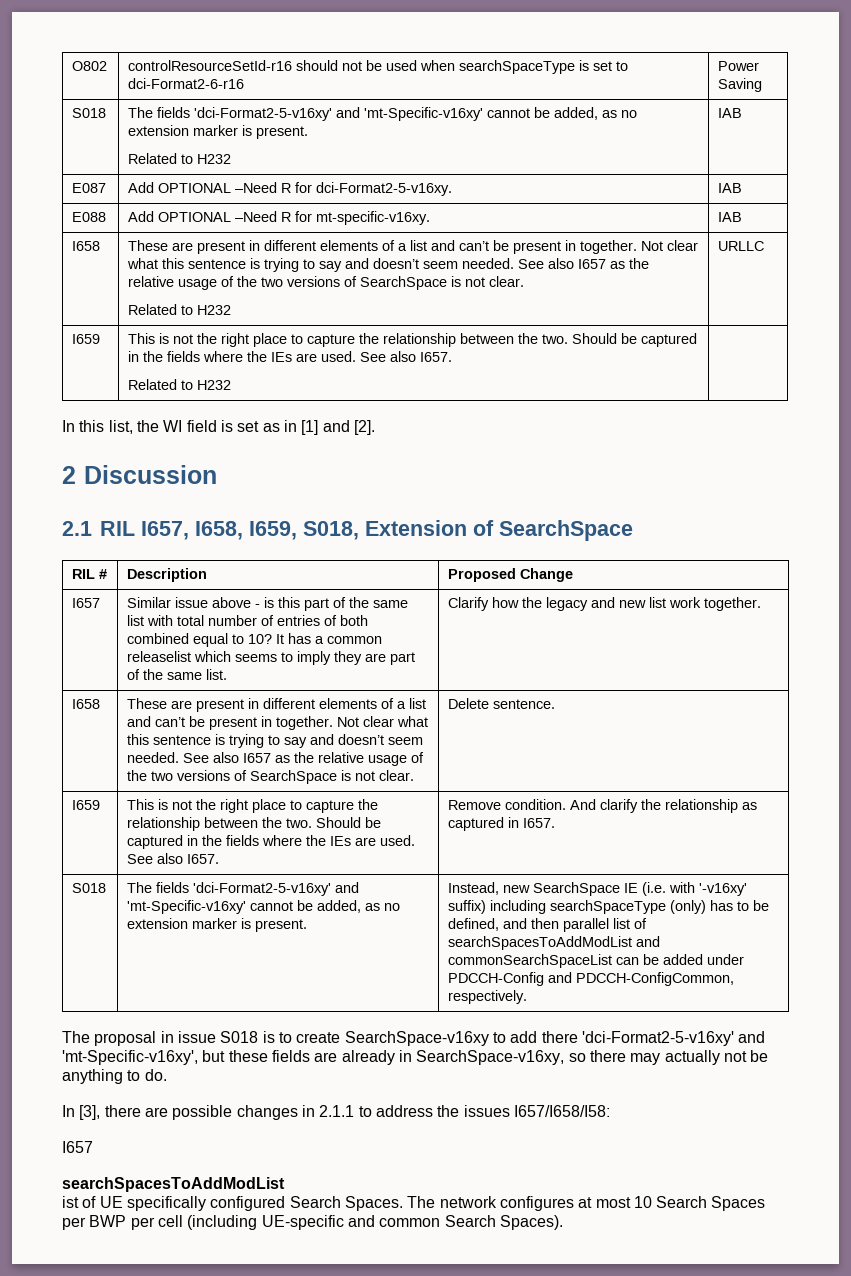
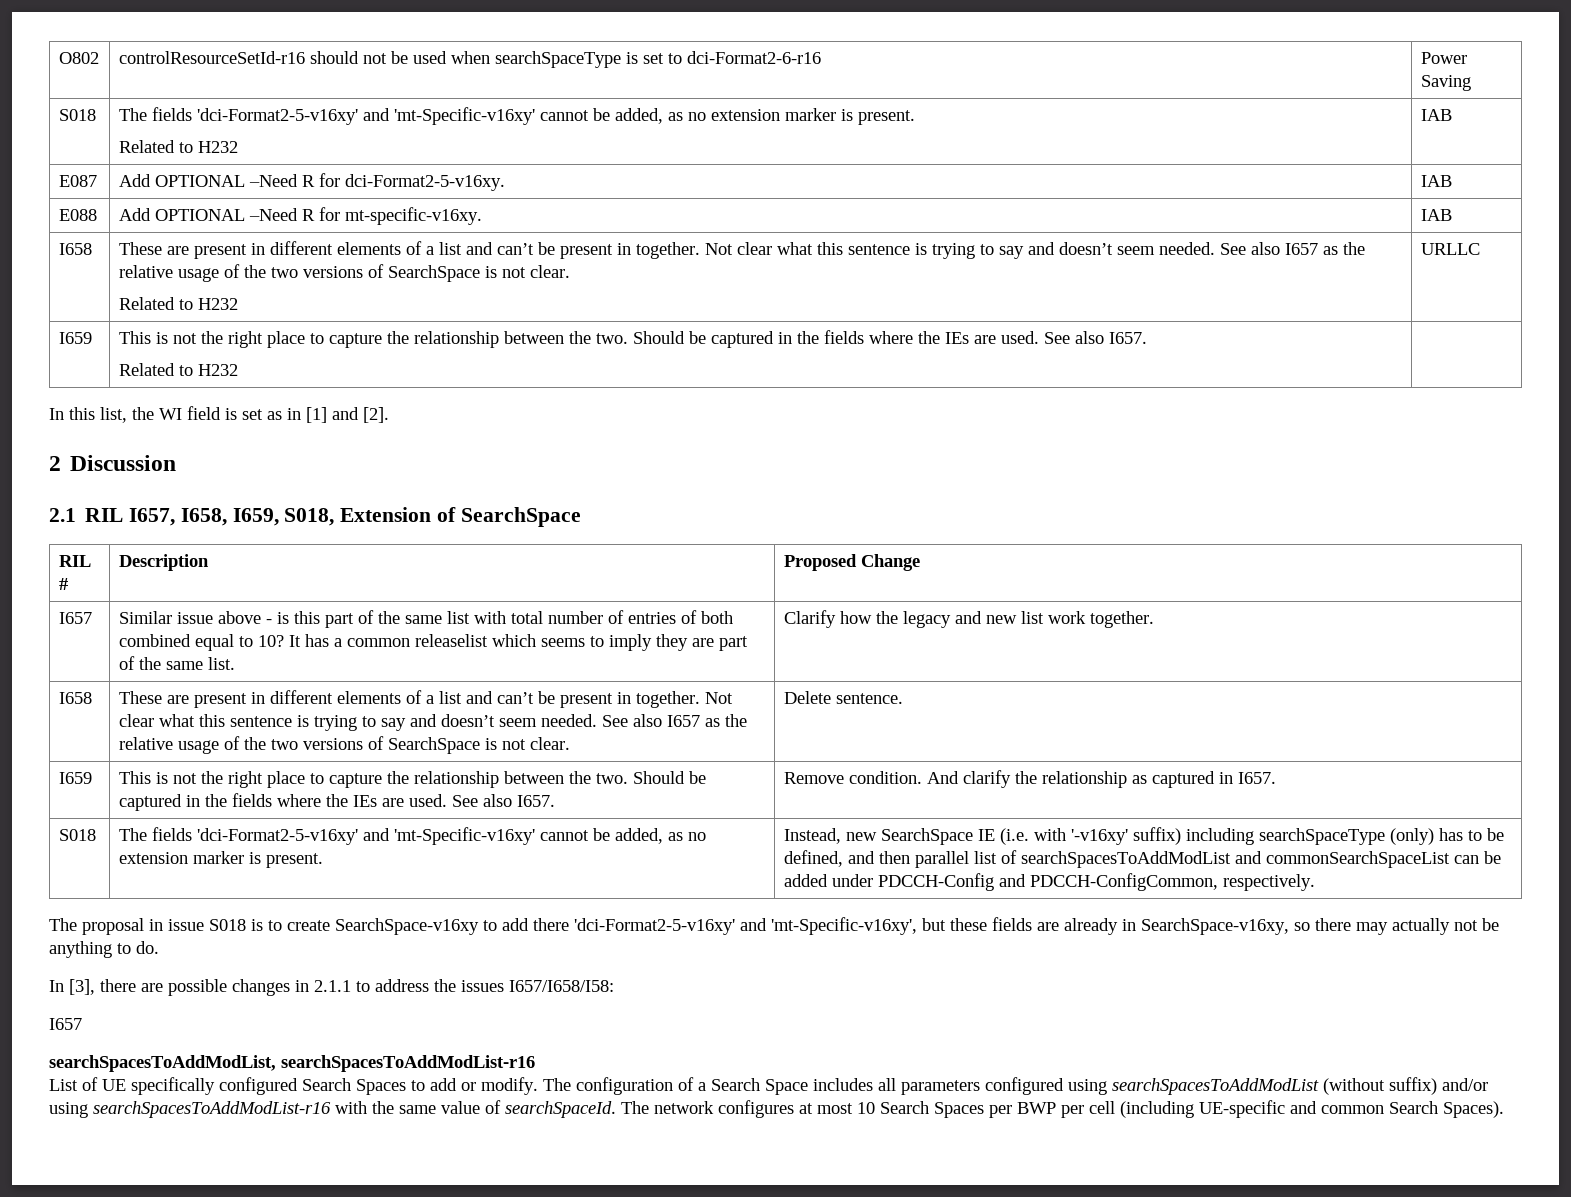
[62,1177,285,1192] [62,1196,79,1208] searchSpacesToAddModList // ist -> [49,1055,535,1072] [49,1079,78,1091] searchSpacesToAddModList, searchSpacesToAddModList-r16 // List
[344,1196,403,1211] Spaces. -> [356,1077,1488,1095] [49,1100,616,1118] Spaces to add or modify. The configuration of a Search Space includes all parameters configured using searchSpacesToAddModList (without suffix) and/or using searchSpacesToAddModList-r16 with the same value of searchSpaceId.

